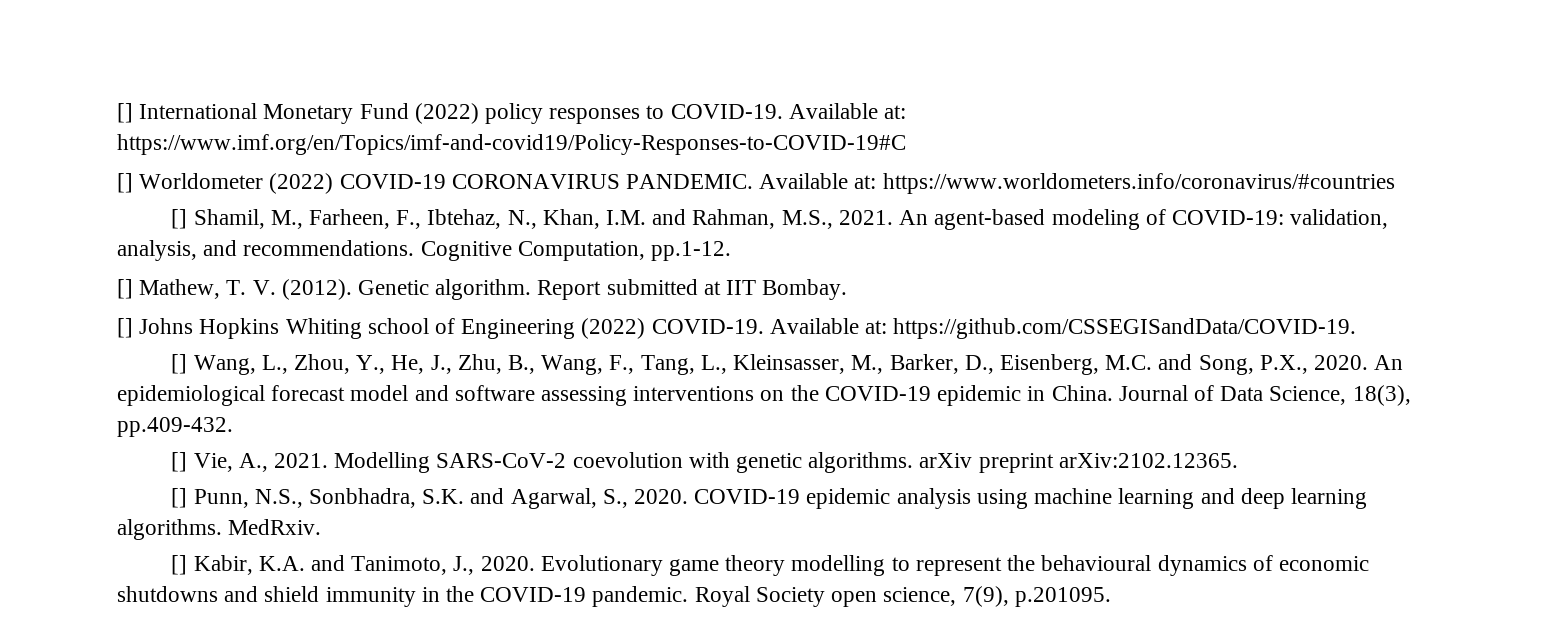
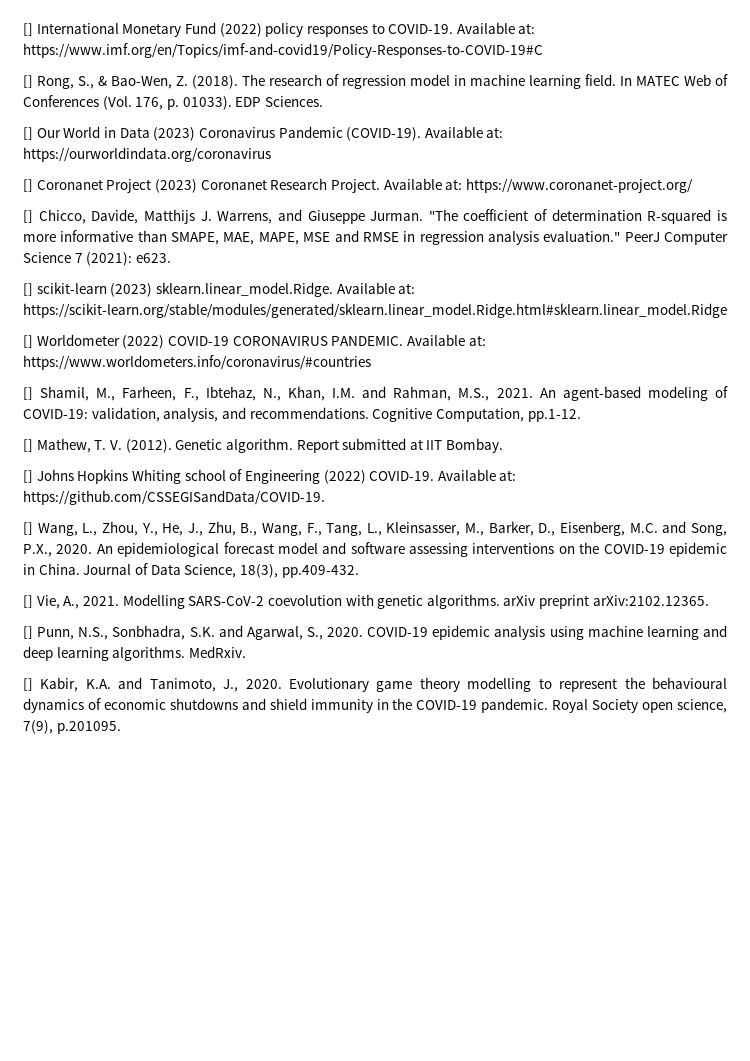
(906, 144) none -> [23,74,728,89] [23,95,323,110] [23,126,504,141] [23,147,271,162] [23,178,693,193] [23,209,727,224] [23,230,728,245] [23,252,171,266] [23,282,416,297] [23,303,727,318] // [] Rong, S., & Bao-Wen, Z. (2018). The research of regression model in machine learning field. In MATEC Web of Conferences (Vol. 176, p. 01033). EDP Sciences. // [] Our World in Data (2023) Coronavirus Pandemic (COVID-19). Available at: https://ourworldindata.org/coronavirus // [] Coronanet Project (2023) Coronanet Research Project. Available at: https://www.coronanet-project.org/ // [] Chicco, Davide, Matthijs J. Warrens, and Giuseppe Jurman. "The coefficient of determination R-squared is more informative than SMAPE, MAE, MAPE, MSE and RMSE in regression analysis evaluation." PeerJ Computer Science 7 (2021): e623. // [] scikit-learn (2023) sklearn.linear_model.Ridge. Available at: https://scikit-learn.org/stable/modules/generated/sklearn.linear_model.Ridge.html#sklearn.linear_model.Ridge

